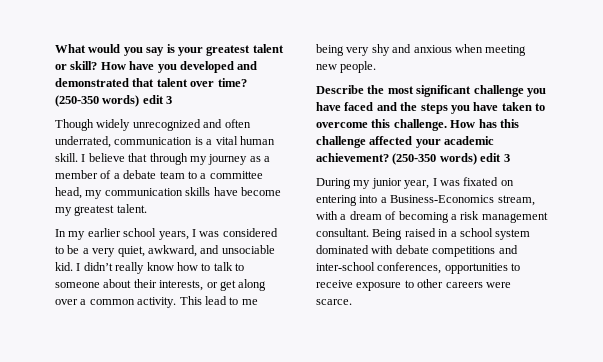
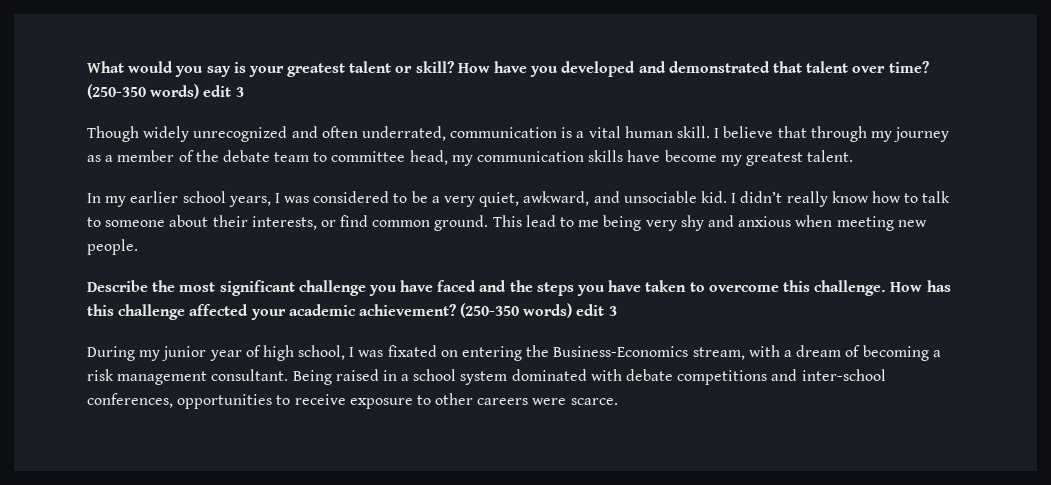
[113,173,120,179] a -> [195,150,219,162] the
[200,173,207,179] a -> (328, 157) none
[219,279,267,291] [55,297,177,308] get along over a common activity. -> [340,215,489,231] find common ground.
[404,180,430,189] year, -> [209,345,346,361] year of high school,
[359,195,387,203] into a -> [526,345,550,357] the

